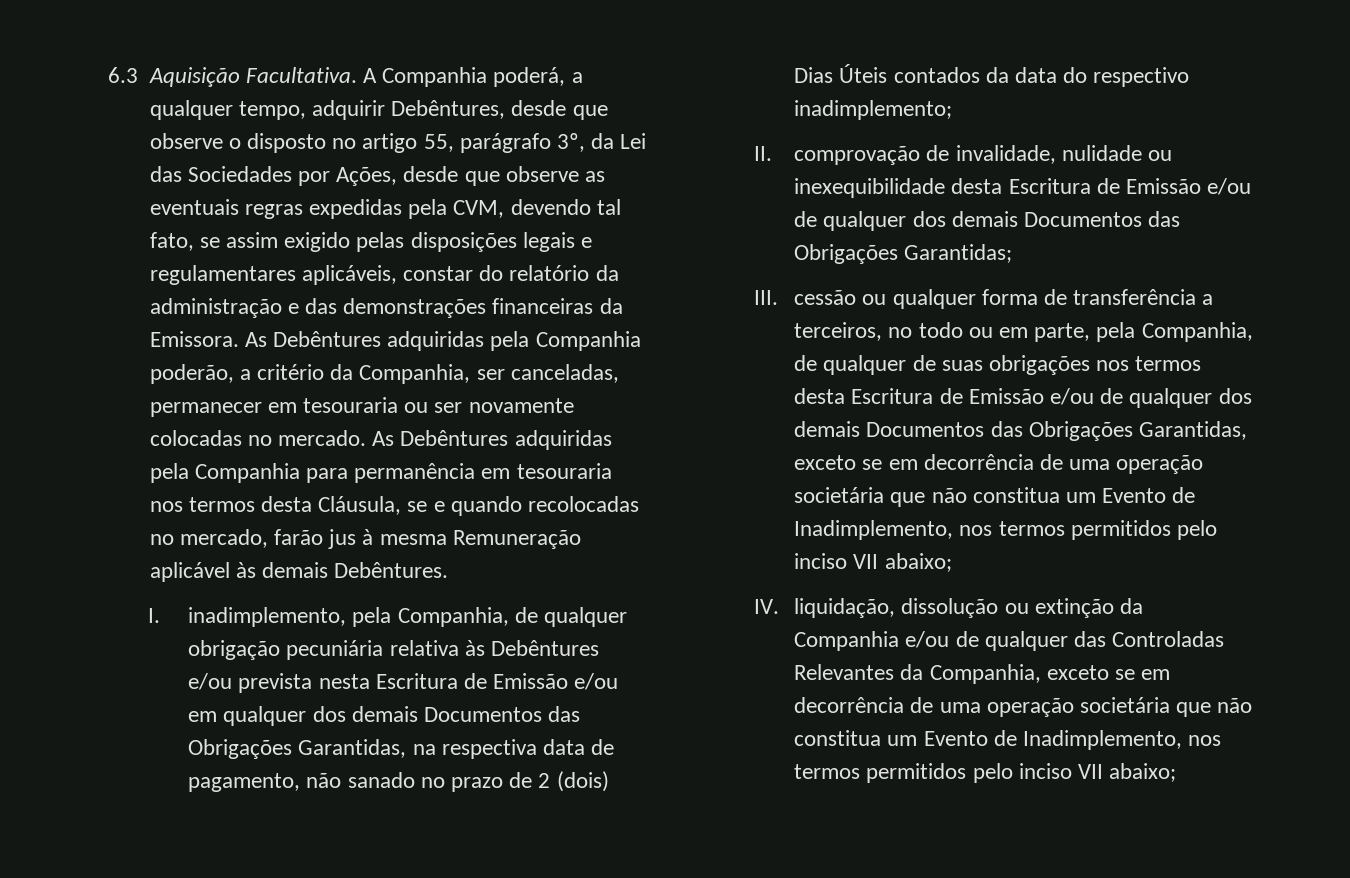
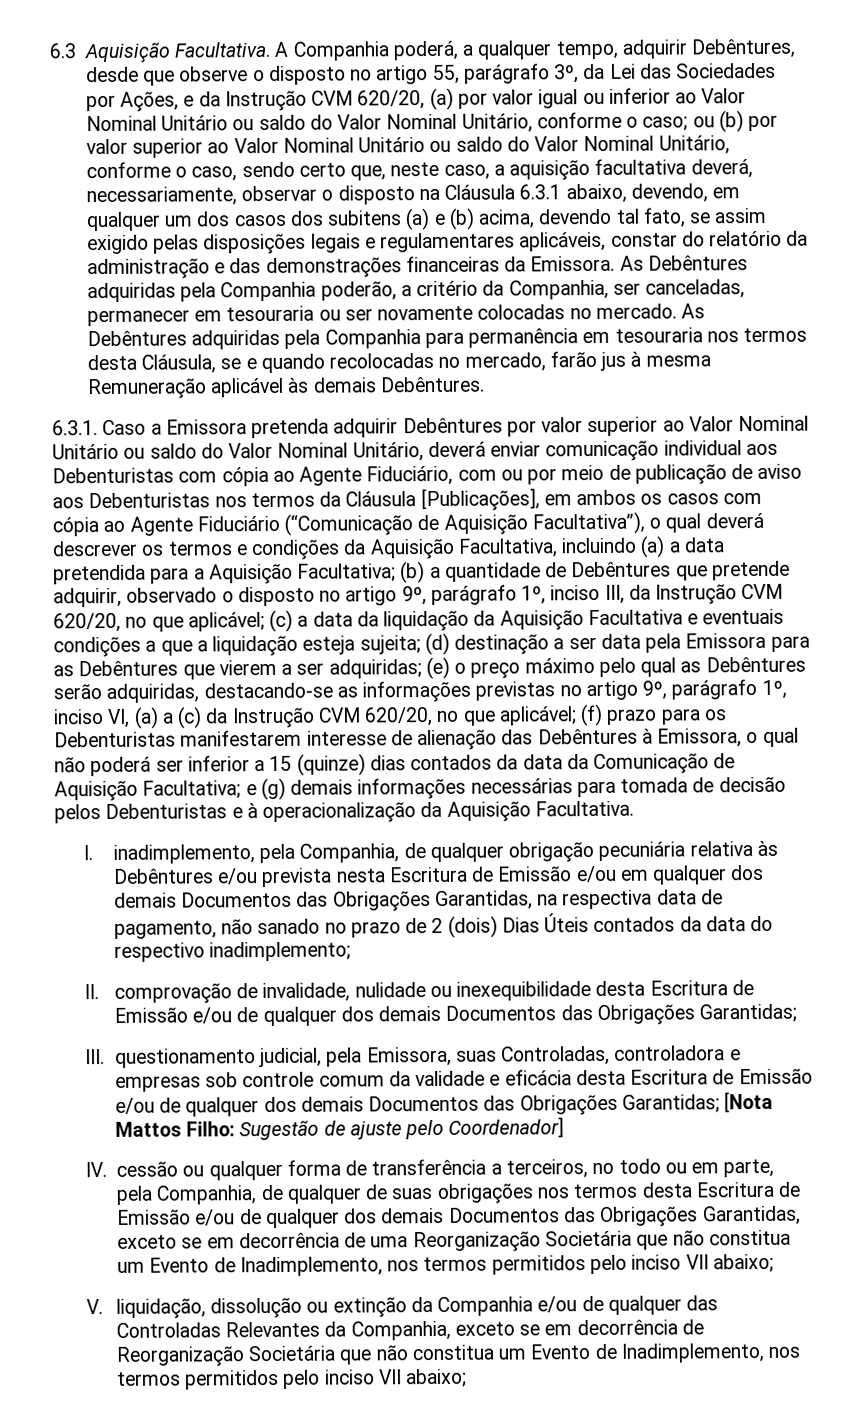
[403,166,605,186] [149,199,505,219] desde que observe as eventuais regras expedidas pela CVM, -> [183,87,747,112] [85,110,779,133] [85,135,730,158] [85,158,753,182] [85,183,741,207] [85,207,536,232] e da Instrução CVM 620/20, (a) por valor igual ou inferior ao Valor Nominal Unitário ou saldo do Valor Nominal Unitário, conforme o caso; ou (b) por valor superior ao Valor Nominal Unitário ou saldo do Valor Nominal Unitário, conforme o caso, sendo certo que, neste caso, a aquisição facultativa deverá, necessariamente, observar o disposto na Cláusula 6.3.1 abaixo, devendo, em qualquer um dos casos dos subitens (a) e (b) acima,
(449, 570) none -> [52,415,810,439] [52,440,778,462] [52,463,803,487] [52,488,762,512] [52,511,764,537] [52,535,725,561] [53,560,790,585] [53,583,784,608] [53,608,785,633] [53,632,810,658] [53,656,806,680] [53,679,787,703] [53,703,727,729] [54,727,799,751] [54,753,736,777] [54,776,786,802] [54,800,634,824] // 6.3.1. Caso a Emissora pretenda adquirir Debêntures por valor superior ao Valor Nominal Unitário ou saldo do Valor Nominal Unitário, deverá enviar comunicação individual aos Debenturistas com cópia ao Agente Fiduciário, com ou por meio de publicação de aviso aos Debenturistas nos termos da Cláusula [Publicações], em ambos os casos com cópia ao Agente Fiduciário (“Comunicação de Aquisição Facultativa”), o qual deverá descrever os termos e condições da Aquisição Facultativa, incluindo (a) a data pretendida para a Aquisição Facultativa; (b) a quantidade de Debêntures que pretende adquirir, observado o disposto no artigo 9º, parágrafo 1º, inciso III, da Instrução CVM 620/20, no que aplicável; (c) a data da liquidação da Aquisição Facultativa e eventuais condições a que a liquidação esteja sujeita; (d) destinação a ser data pela Emissora para as Debêntures que vierem a ser adquiridas; (e) o preço máximo pelo qual as Debêntures serão adquiridas, destacando-se as informações previstas no artigo 9º, parágrafo 1º, inciso VI, (a) a (c) da Instrução CVM 620/20, no que aplicável; (f) prazo para os Debenturistas manifestarem interesse de alienação das Debêntures à Emissora, o qual não poderá ser inferior a 15 (quinze) dias contados da data da Comunicação de Aquisição Facultativa; e (g) demais informações necessárias para tomada de decisão pelos Debenturistas e à operacionalização da Aquisição Facultativa.
(779, 297) none -> [114,1045,741,1068] [114,1068,813,1092] [114,1091,774,1117] [114,1117,565,1141] [85,1161,108,1178] questionamento judicial, pela Emissora, suas Controladas, controladora e empresas sob controle comum da validade e eficácia desta Escritura de Emissão e/ou de qualquer dos demais Documentos das Obrigações Garantidas; [Nota Mattos Filho: Sugestão de ajuste pelo Coordenador] // IV.
[1116,455,1204,474] [794,487,885,503] operação societária -> [412,1230,633,1253] Reorganização Societária
[754,599,780,614] IV. -> [86,1299,104,1315] V.
[939,697,1170,717] uma operação societária -> [115,1345,336,1367] Reorganização Societária

